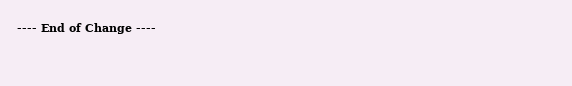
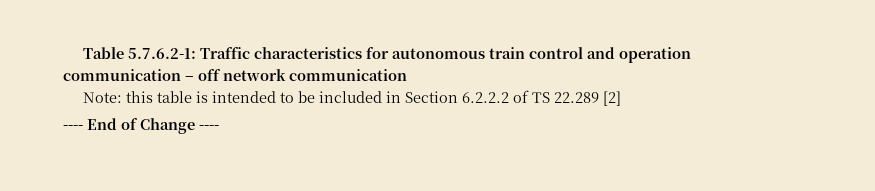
(17, 30) none -> [83,47,692,63] [63,69,407,81] [83,90,622,106] Table 5.7.6.2-1: Traffic characteristics for autonomous train control and operation communication – off network communication // Note: this table is intended to be included in Section 6.2.2.2 of TS 22.289 [2] //

